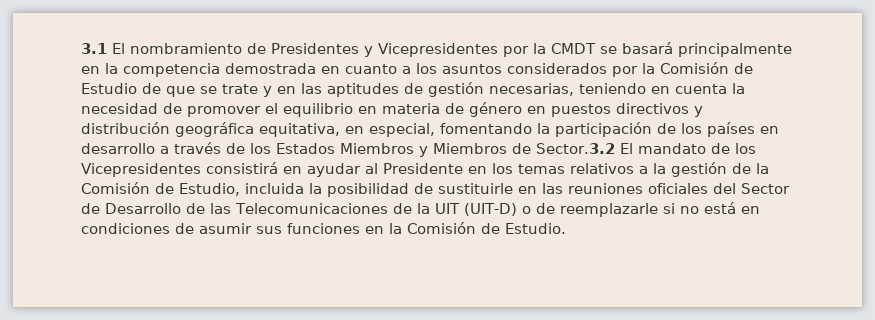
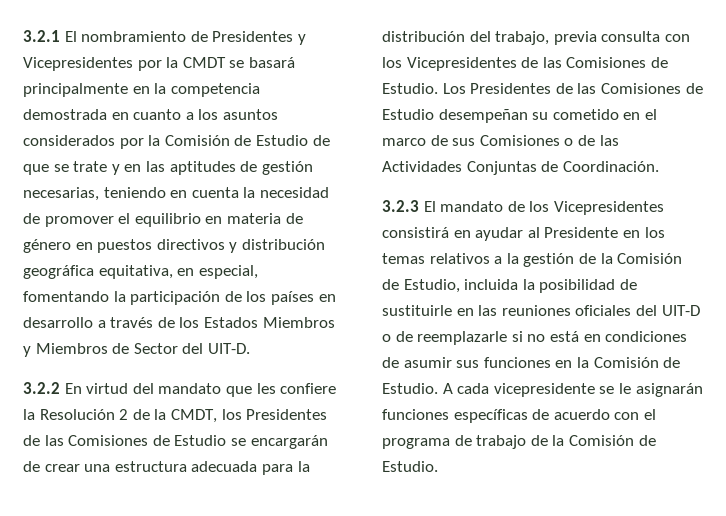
[81,43,107,54] 3.1 -> [23,30,60,42] 3.2.1
[536,143,615,154] Sector.3.2 -> [133,343,250,354] [23,382,337,397] [23,409,328,423] [23,435,328,449] [23,461,310,475] [382,31,690,45] [382,57,668,71] [382,83,703,94] [382,109,657,123] [382,135,619,146] [382,161,659,175] [382,200,419,212] Sector del UIT-D. // 3.2.2 En virtud del mandato que les confiere la Resolución 2 de la CMDT, los Presidentes de las Comisiones de Estudio se encargarán de crear una estructura adecuada para la distribución del trabajo, previa consulta con los Vicepresidentes de las Comisiones de Estudio. Los Presidentes de las Comisiones de Estudio desempeñan su cometido en el marco de sus Comisiones o de las Actividades Conjuntas de Coordinación. // 3.2.3
[741,183,790,194] [81,203,517,216] Sector de Desarrollo de las Telecomunicaciones de la UIT (UIT-D) -> [661,305,700,316] UIT-D
(566, 228) none -> [442,383,703,397] [382,409,656,423] [382,435,656,449] [382,461,438,472] A cada vicepresidente se le asignarán funciones específicas de acuerdo con el programa de trabajo de la Comisión de Estudio.

